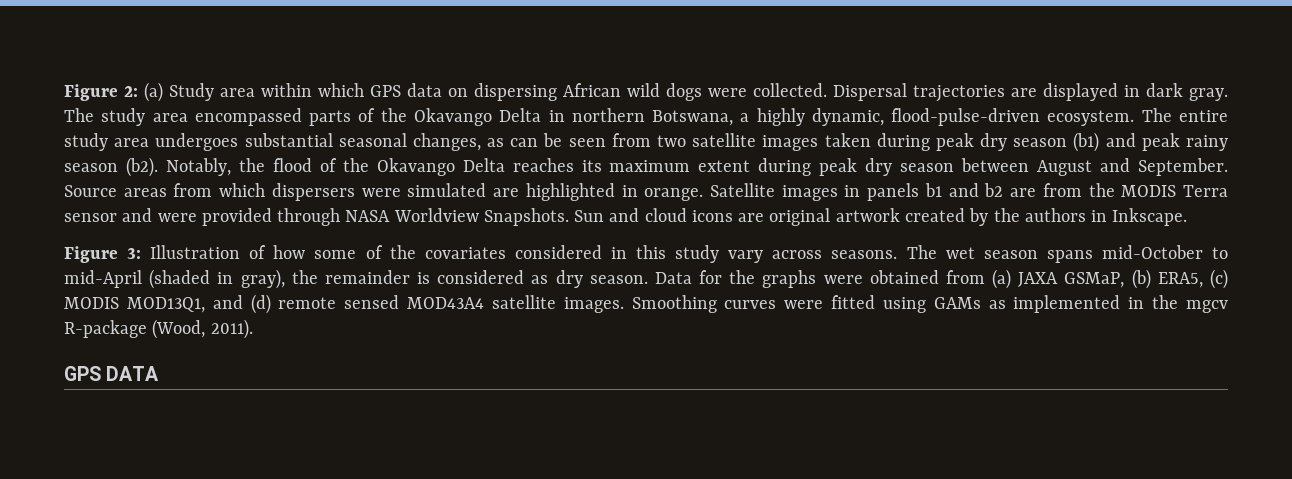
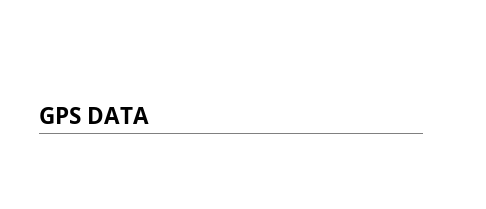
[64,82,1228,102] [64,108,1229,126] [64,132,1228,152] [64,157,1229,177] [64,183,1229,201] [64,208,1188,226] [64,245,1228,263] [64,269,1228,289] [64,294,1229,314] [64,319,253,339] Figure 2: (a) Study area within which GPS data on dispersing African wild dogs were collected. Dispersal trajectories are displayed in dark gray. The study area encompassed parts of the Okavango Delta in northern Botswana, a highly dynamic, flood-pulse-driven ecosystem. The entire study area undergoes substantial seasonal changes, as can be seen from two satellite images taken during peak dry season (b1) and peak rainy season (b2). Notably, the flood of the Okavango Delta reaches its maximum extent during peak dry season between August and September. Source areas from which dispersers were simulated are highlighted in orange. Satellite images in panels b1 and b2 are from the MODIS Terra sensor and were provided through NASA Worldview Snapshots. Sun and cloud icons are original artwork created by the authors in Inkscape. // Figure 3: Illustration of how some of the covariates considered in this study vary across seasons. The wet season spans mid-October to mid-April (shaded in gray), the remainder is considered as dry season. Data for the graphs were obtained from (a) JAXA GSMaP, (b) ERA5, (c) MODIS MOD13Q1, and (d) remote sensed MOD43A4 satellite images. Smoothing curves were fitted using GAMs as implemented in the mgcv R-package (Wood, 2011). // -> (39, 115) none

